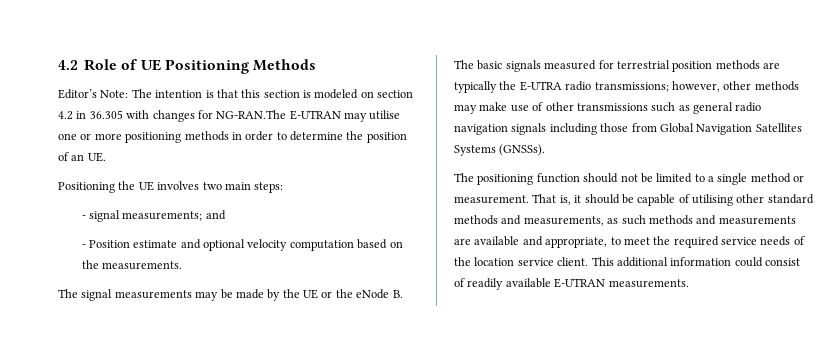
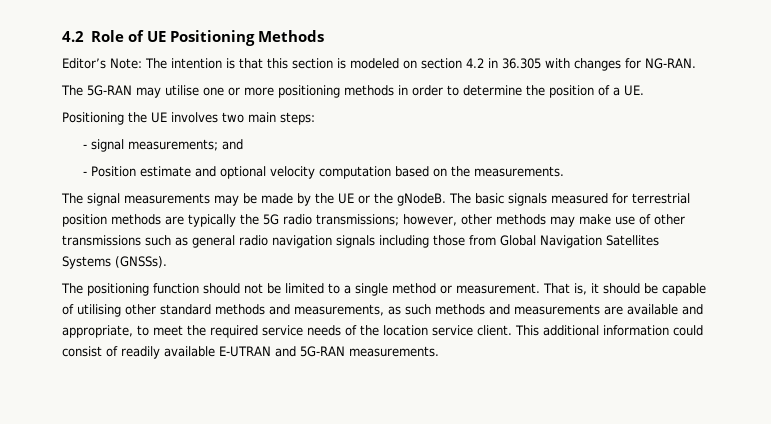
[216,110,341,120] NG-RAN.The E-UTRAN -> [645,58,696,69] [61,85,132,96] NG-RAN. // The 5G-RAN
[71,154,85,161] an -> [613,87,620,96] a
[356,289,403,299] eNode B. -> [397,193,446,206] gNodeB.
[519,81,562,91] E-UTRA -> [263,214,279,225] 5G
(606, 283) none -> [275,346,345,357] and 5G-RAN

